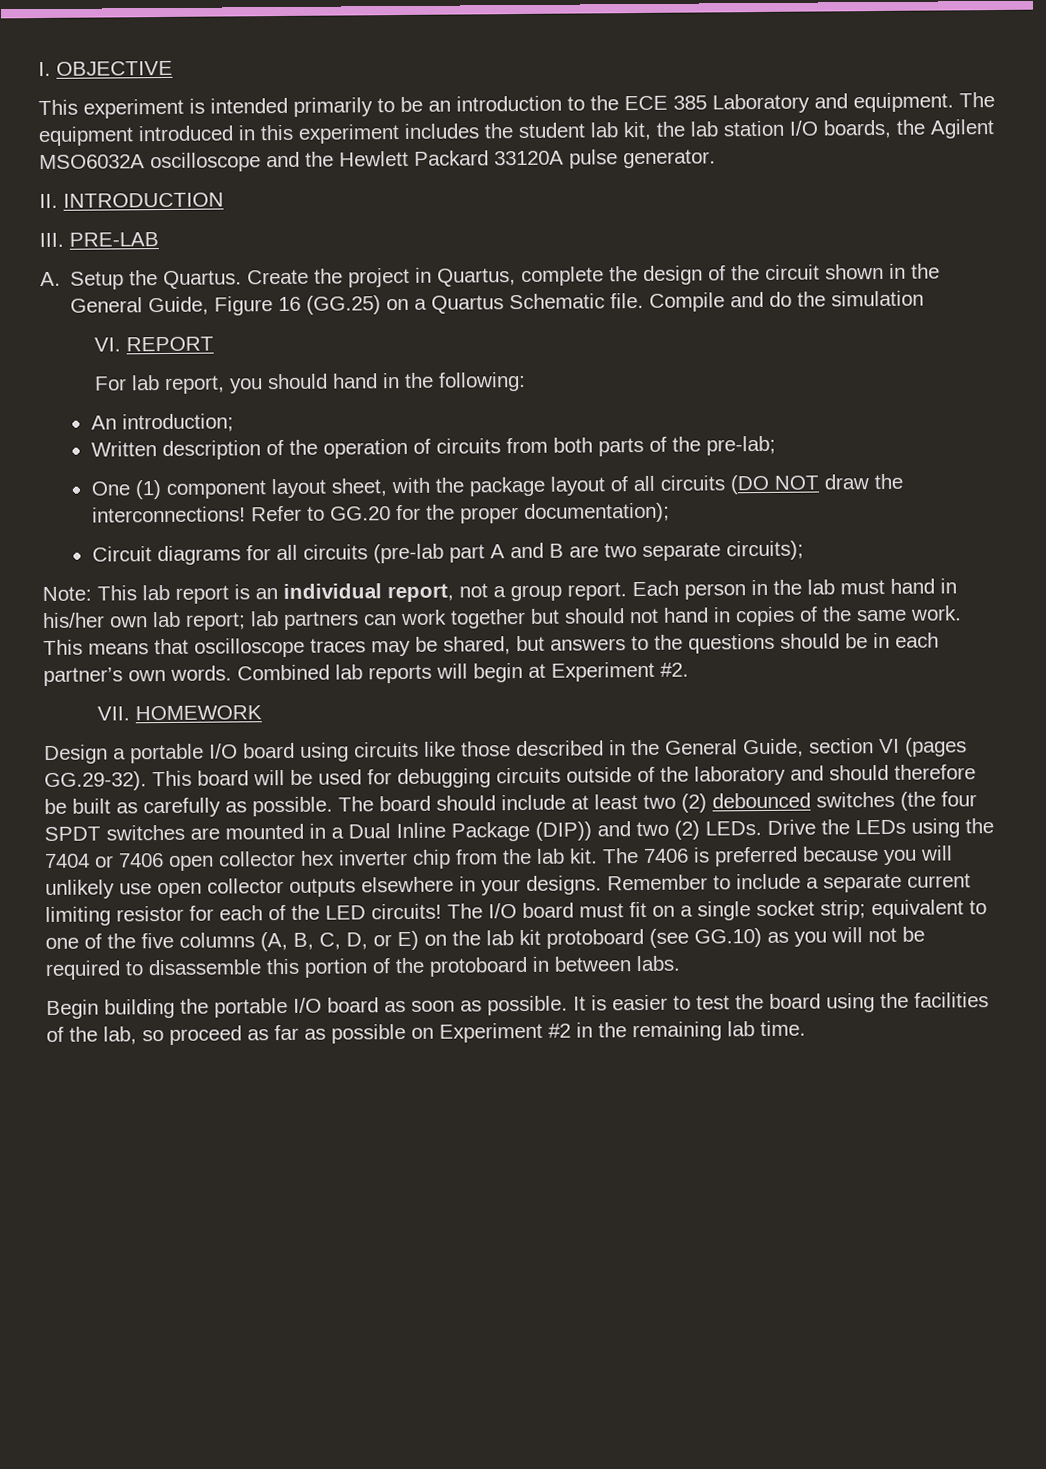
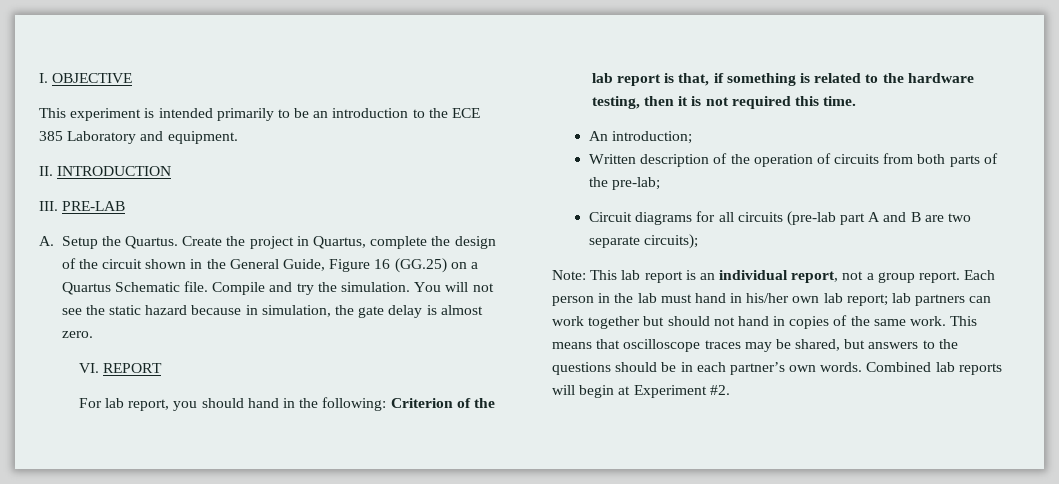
[959,92,995,108] [38,119,995,147] [39,149,716,173] The equipment introduced in this experiment includes the student lab kit, the lab station I/O boards, the Agilent MSO6032A oscilloscope and the Hewlett Packard 33120A pulse generator. -> (238, 137) none
[769,290,925,307] do the simulation -> [296,282,494,295] [61,305,483,318] [61,331,93,338] try the simulation. You will not see the static hazard because in simulation, the gate delay is almost zero.
(527, 381) none -> [390,398,495,408] [591,73,974,86] [591,96,857,109] Criterion of the lab report is that, if something is related to the hardware testing, then it is not required this time.
[90,473,903,500] [91,502,670,524] // One (1) component layout sheet, with the package layout of all circuits (DO NOT draw the interconnections! Refer to GG.20 for the proper documentation); -> (661, 183) none
[97,705,263,721] [44,737,967,765] [44,764,976,792] [44,791,977,818] [44,818,994,842] [44,845,953,871] [45,873,971,900] [45,899,987,927] [45,926,925,952] [45,955,680,981] [46,992,989,1020] [46,1020,806,1045] // VII. HOMEWORK // Design a portable I/O board using circuits like those described in the General Guide, section VI (pages GG.29-32). This board will be used for debugging circuits outside of the laboratory and should therefore be built as carefully as possible. The board should include at least two (2) debounced switches (the four SPDT switches are mounted in a Dual Inline Package (DIP)) and two (2) LEDs. Drive the LEDs using the 7404 or 7406 open collector hex inverter chip from the lab kit. The 7406 is preferred because you will unlikely use open collector outputs elsewhere in your designs. Remember to include a separate current limiting resistor for each of the LED circuits! The I/O board must fit on a single socket strip; equivalent to one of the five columns (A, B, C, D, or E) on the lab kit protoboard (see GG.10) as you will not be required to disassemble this portion of the protoboard in between labs. // Begin building the portable I/O board as soon as possible. It is easier to test the board using the facilities of the lab, so proceed as far as possible on Experiment #2 in the remaining lab time. -> (730, 390) none

